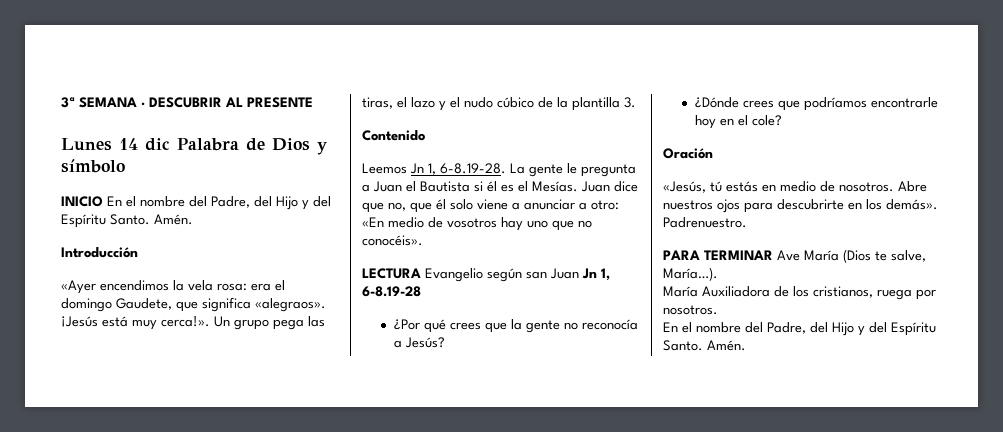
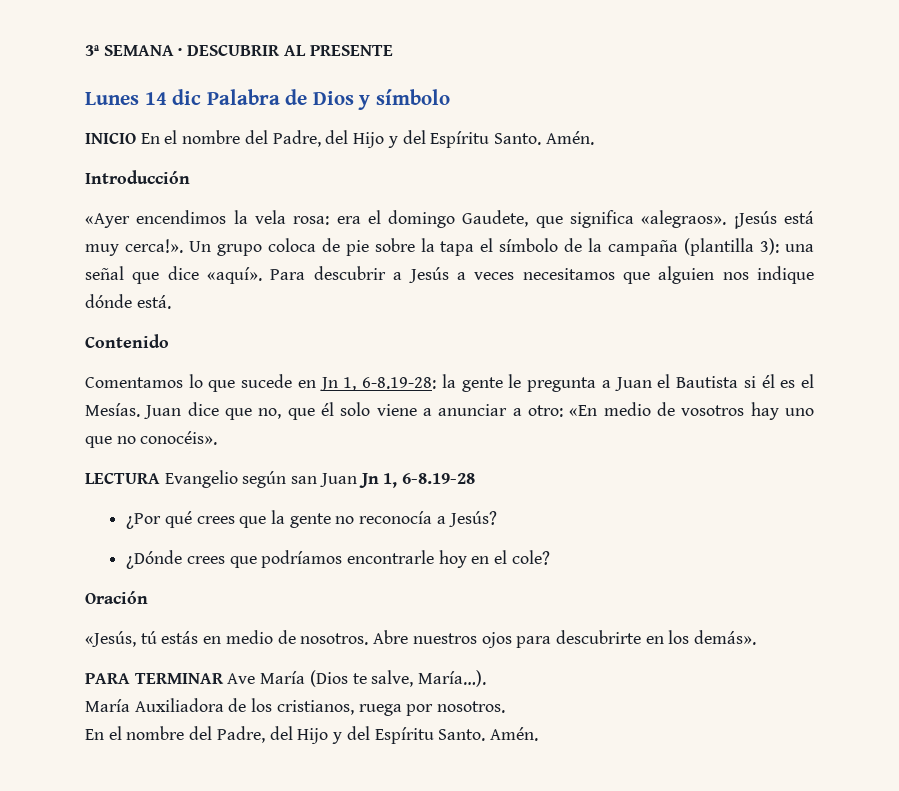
[273,316,325,330] [362,97,636,111] [362,130,425,141] [362,163,525,175] pega las tiras, el lazo y el nudo cúbico de la plantilla 3. // Contenido // Leemos Jn 1, 6-8.19-28. La -> [267,238,815,256] [85,266,814,284] [85,294,171,309] [85,334,169,348] [85,374,456,392] coloca de pie sobre la tapa el símbolo de la campaña (plantilla 3): una señal que dice «aquí». Para descubrir a Jesús a veces necesitamos que alguien nos indique dónde está. // Contenido // Comentamos lo que sucede en Jn 1, 6-8.19-28: la
[663,217,747,228] Padrenuestro. -> (757, 637) none

